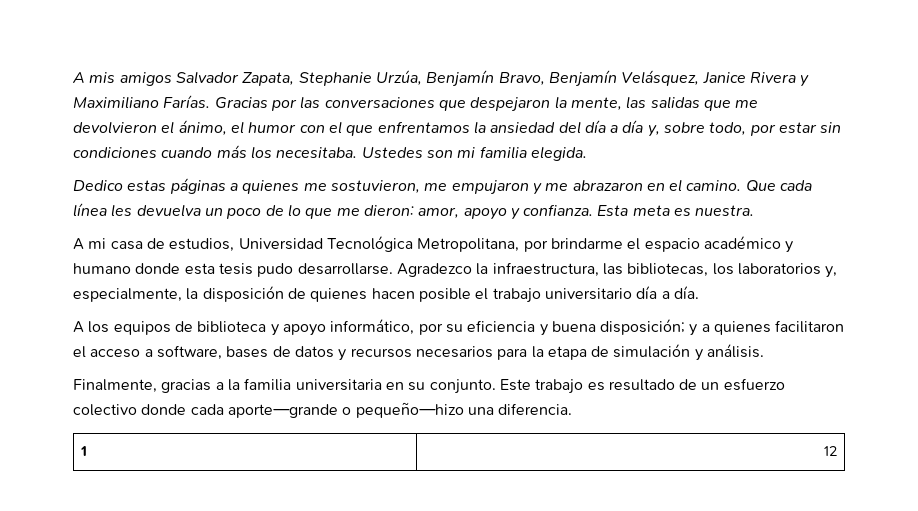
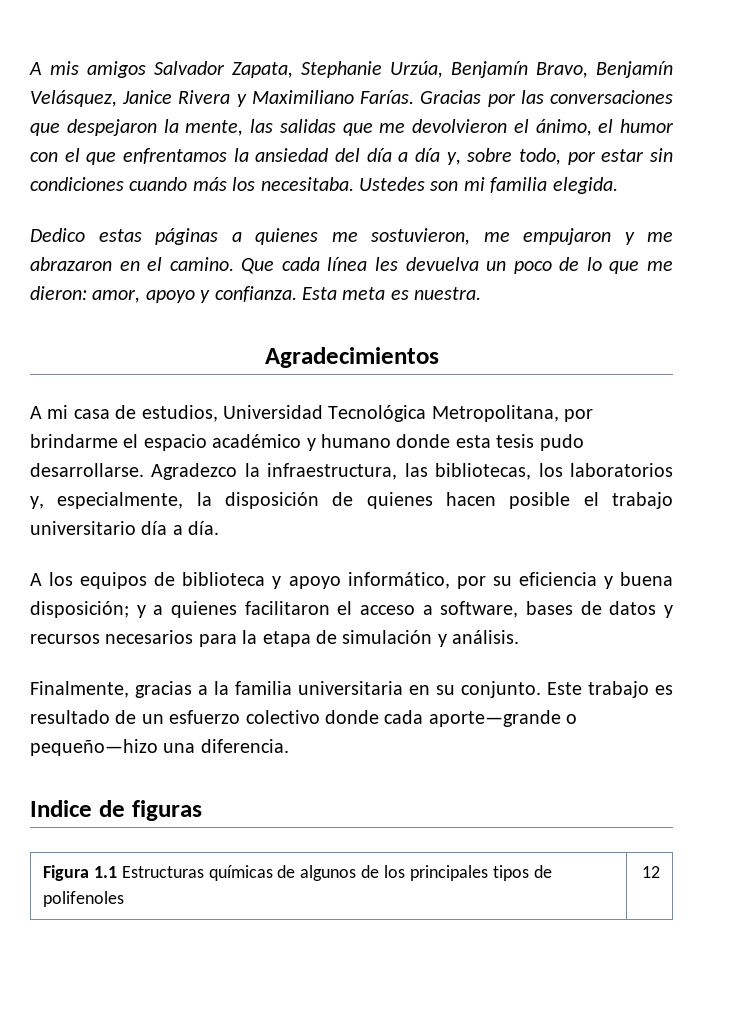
(755, 210) none -> [264,347,439,368] // Agradecimientos
[80,446,88,456] // 1 -> [30,800,202,821] [43,865,552,881] [43,891,125,907] // Indice de figuras // Figura 1.1 Estructuras químicas de algunos de los principales tipos de polifenoles

